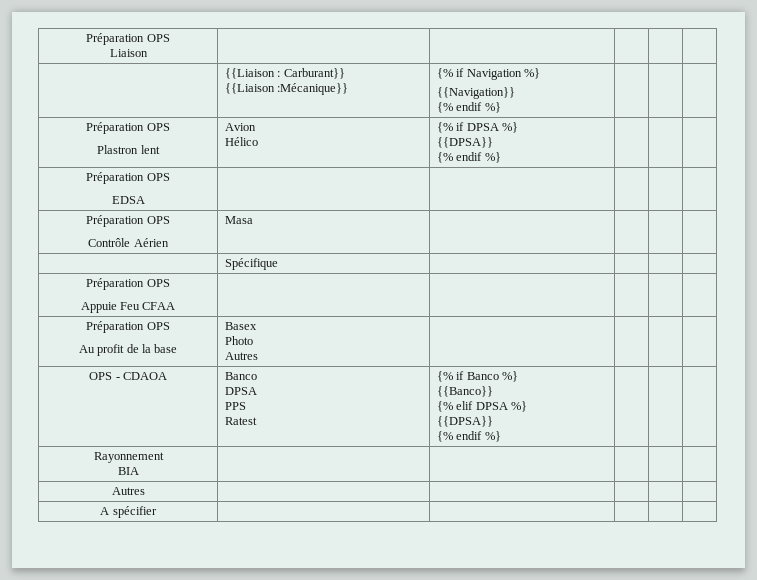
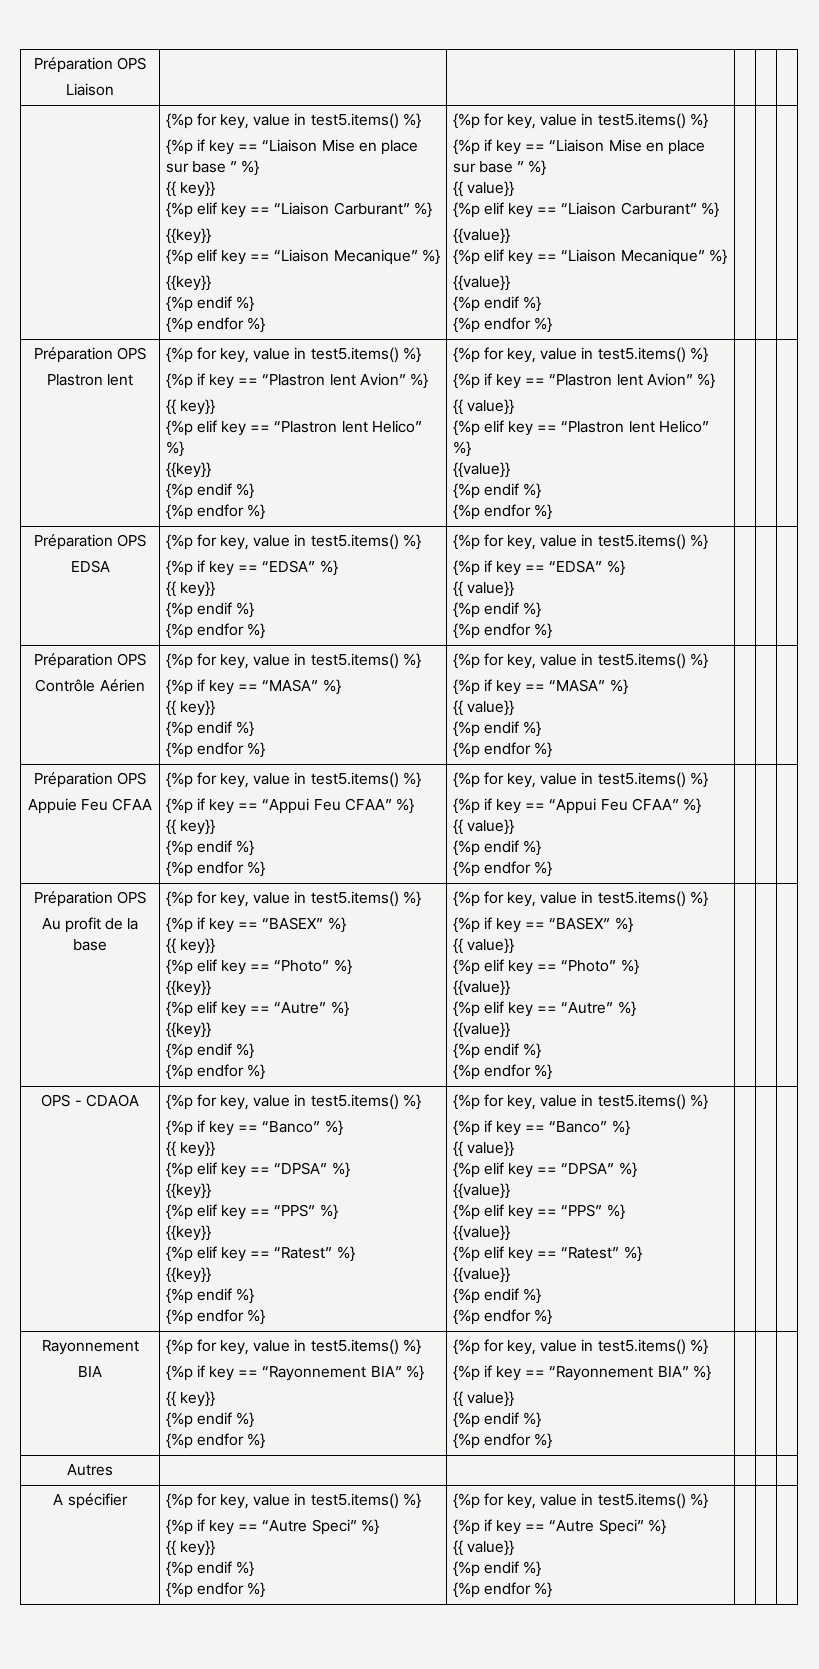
[225,68,345,79] [225,83,349,95] [437,68,541,80] [437,87,516,99] [437,102,501,113] [86,122,170,134] [97,145,160,154] [225,123,257,131] [225,137,259,146] [437,122,519,133] [437,137,494,148] [437,152,501,163] [86,172,170,184] [111,196,145,204] [86,215,170,227] [88,238,169,247] [225,216,254,224] [225,258,279,270] {{Liaison : Carburant}} // {{Liaison :Mécanique}} | {% if Navigation %} // {{Navigation}} // {% endif %} | | | // Préparation OPS // Plastron lent | Avion // Hélico | {% if DPSA %} // {{DPSA}} // {% endif %} | | | // Préparation OPS // EDSA | | | | | // Préparation OPS // Contrôle Aérien | Masa | | | | // | Spécifique | -> [165,113,421,129] [165,139,419,155] [165,160,260,176] [165,181,215,197] [165,202,432,218] [165,228,211,244] [165,249,440,265] [165,275,211,291] [165,296,255,312] [165,317,266,333] [452,113,708,129] [452,139,706,155] [452,160,547,176] [452,181,514,197] [452,202,719,218] [452,228,510,244] [452,249,727,265] [452,275,510,291] [452,296,542,312] [452,317,553,333] [33,347,147,363] [46,374,134,386] [165,347,421,363] [165,373,429,389] [165,399,215,415] [165,420,422,436] [165,441,184,457] [165,462,211,478] [165,483,255,499] [165,504,266,520] [452,347,708,363] [452,373,716,389] [452,399,514,415] [452,420,709,436] [452,441,471,457] [452,462,510,478] [452,483,542,499] [452,504,553,520] [33,534,147,550] [70,560,110,573] [165,534,421,550] [165,560,338,576] [165,581,215,597] [165,602,255,618] [165,623,266,639] [452,534,708,550] [452,560,625,576] [452,581,514,597] [452,602,542,618] [452,623,553,639] [33,653,147,669] [35,679,145,692] [165,653,421,669] [165,679,341,695] [165,700,215,716] [165,721,255,737] [165,742,266,758] [452,653,708,669] [452,679,628,695] [452,700,514,716] [452,721,542,737] [452,742,553,758] {%p for key, value in test5.items() %} // {%p if key == “Liaison Mise en place sur base ” %} // {{ key}} // {%p elif key == “Liaison Carburant” %} // {{key}} // {%p elif key == “Liaison Mecanique” %} // {{key}} // {%p endif %} // {%p endfor %} | {%p for key, value in test5.items() %} // {%p if key == “Liaison Mise en place sur base ” %} // {{ value}} // {%p elif key == “Liaison Carburant” %} // {{value}} // {%p elif key == “Liaison Mecanique” %} // {{value}} // {%p endif %} // {%p endfor %} | | | // Préparation OPS // Plastron lent | {%p for key, value in test5.items() %} // {%p if key == “Plastron lent Avion” %} // {{ key}} // {%p elif key == “Plastron lent Helico” %} // {{key}} // {%p endif %} // {%p endfor %} | {%p for key, value in test5.items() %} // {%p if key == “Plastron lent Avion” %} // {{ value}} // {%p elif key == “Plastron lent Helico” %} // {{value}} // {%p endif %} // {%p endfor %} | | | // Préparation OPS // EDSA | {%p for key, value in test5.items() %} // {%p if key == “EDSA” %} // {{ key}} // {%p endif %} // {%p endfor %} | {%p for key, value in test5.items() %} // {%p if key == “EDSA” %} // {{ value}} // {%p endif %} // {%p endfor %} | | | // Préparation OPS // Contrôle Aérien | {%p for key, value in test5.items() %} // {%p if key == “MASA” %} // {{ key}} // {%p endif %} // {%p endfor %} | {%p for key, value in test5.items() %} // {%p if key == “MASA” %} // {{ value}} // {%p endif %} // {%p endfor %}
(176, 306) | -> [165,772,421,788] [165,798,415,814] [165,819,215,835] [165,840,255,856] [165,861,266,877] [452,772,708,788] [452,798,702,814] [452,819,514,835] [452,840,542,856] [452,861,553,877] {%p for key, value in test5.items() %} // {%p if key == “Appui Feu CFAA” %} // {{ key}} // {%p endif %} // {%p endfor %} | {%p for key, value in test5.items() %} // {%p if key == “Appui Feu CFAA” %} // {{ value}} // {%p endif %} // {%p endfor %}
[225,322,258,330] [225,336,254,345] [225,352,259,360] [89,372,167,380] [225,372,258,380] [225,387,258,395] [225,402,247,410] [225,417,258,425] [437,371,519,382] [437,386,494,397] [437,401,528,412] [437,416,494,427] [437,431,501,442] [93,452,164,463] [117,467,139,475] [111,487,145,495] [100,506,157,518] Basex // Photo // Autres | | | | // OPS - CDAOA | Banco // DPSA // PPS // Ratest | {% if Banco %} // {{Banco}} // {% elif DPSA %} // {{DPSA}} // {% endif %} | | | // Rayonnement // BIA | | | | | // Autres | | | | | // A spécifier | | -> [165,891,421,907] [165,917,346,933] [165,938,215,954] [165,959,352,975] [165,980,211,996] [165,1001,349,1017] [165,1022,211,1038] [165,1043,255,1059] [165,1064,266,1080] [452,891,708,907] [452,917,633,933] [452,938,514,954] [452,959,639,975] [452,980,510,996] [452,1001,636,1017] [452,1022,510,1038] [452,1043,542,1059] [452,1064,553,1080] [41,1094,139,1107] [165,1094,421,1110] [165,1120,343,1136] [165,1141,215,1157] [165,1162,350,1178] [165,1183,211,1199] [165,1204,338,1220] [165,1225,211,1241] [165,1246,355,1262] [165,1267,211,1283] [165,1288,255,1304] [165,1309,266,1325] [452,1094,708,1110] [452,1120,630,1136] [452,1141,514,1157] [452,1162,637,1178] [452,1183,510,1199] [452,1204,625,1220] [452,1225,510,1241] [452,1246,642,1262] [452,1267,510,1283] [452,1288,542,1304] [452,1309,553,1325] [41,1340,139,1355] [78,1366,102,1377] [165,1339,421,1355] [165,1365,424,1381] [165,1391,215,1407] [165,1412,255,1428] [165,1433,266,1449] [452,1339,708,1355] [452,1365,711,1381] [452,1391,514,1407] [452,1412,542,1428] [452,1433,553,1449] [67,1464,113,1476] [53,1493,128,1509] [165,1493,421,1509] [165,1519,379,1535] [165,1540,215,1556] [165,1561,255,1577] [165,1582,266,1598] [452,1493,708,1509] [452,1519,666,1535] [452,1540,514,1556] [452,1561,542,1577] [452,1582,553,1598] {%p for key, value in test5.items() %} // {%p if key == “BASEX” %} // {{ key}} // {%p elif key == “Photo” %} // {{key}} // {%p elif key == “Autre” %} // {{key}} // {%p endif %} // {%p endfor %} | {%p for key, value in test5.items() %} // {%p if key == “BASEX” %} // {{ value}} // {%p elif key == “Photo” %} // {{value}} // {%p elif key == “Autre” %} // {{value}} // {%p endif %} // {%p endfor %} | | | // OPS - CDAOA | {%p for key, value in test5.items() %} // {%p if key == “Banco” %} // {{ key}} // {%p elif key == “DPSA” %} // {{key}} // {%p elif key == “PPS” %} // {{key}} // {%p elif key == “Ratest” %} // {{key}} // {%p endif %} // {%p endfor %} | {%p for key, value in test5.items() %} // {%p if key == “Banco” %} // {{ value}} // {%p elif key == “DPSA” %} // {{value}} // {%p elif key == “PPS” %} // {{value}} // {%p elif key == “Ratest” %} // {{value}} // {%p endif %} // {%p endfor %} | | | // Rayonnement // BIA | {%p for key, value in test5.items() %} // {%p if key == “Rayonnement BIA” %} // {{ key}} // {%p endif %} // {%p endfor %} | {%p for key, value in test5.items() %} // {%p if key == “Rayonnement BIA” %} // {{ value}} // {%p endif %} // {%p endfor %} | | | // Autres | | | | | // A spécifier | {%p for key, value in test5.items() %} // {%p if key == “Autre Speci” %} // {{ key}} // {%p endif %} // {%p endfor %} | {%p for key, value in test5.items() %} // {%p if key == “Autre Speci” %} // {{ value}} // {%p endif %} // {%p endfor %}

